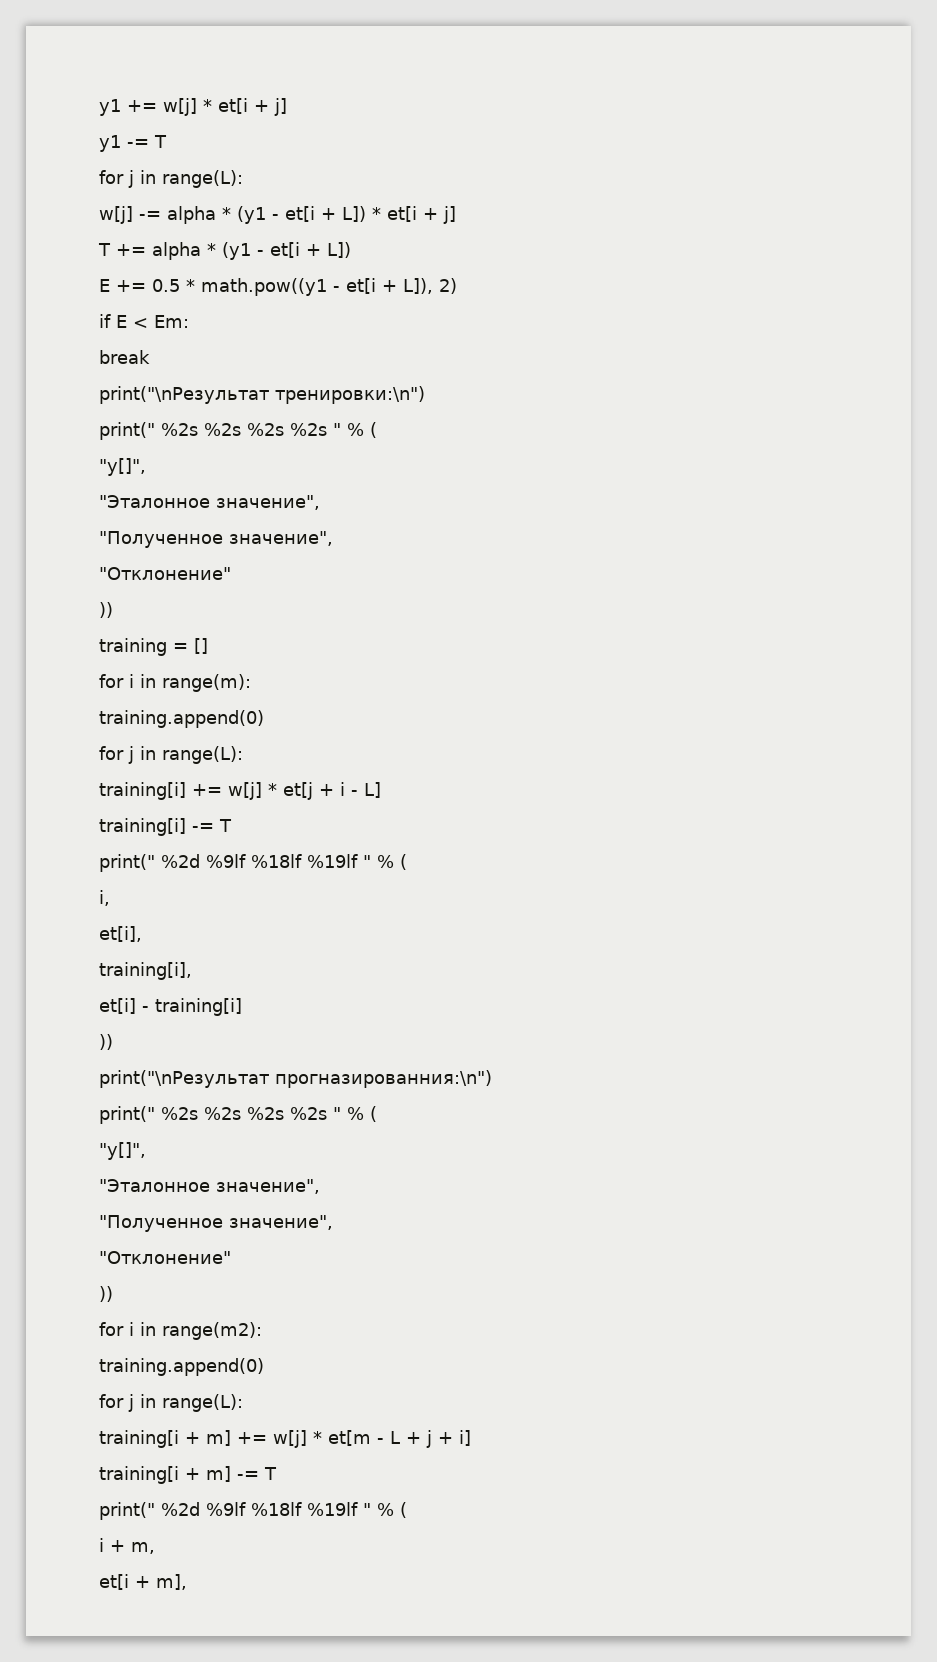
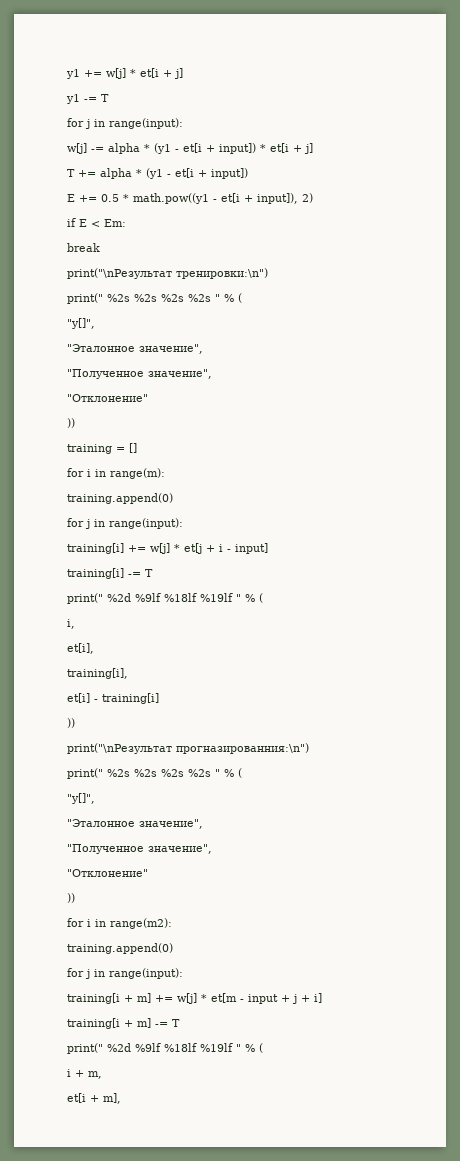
[162,170,243,188] range(L): -> [109,118,183,129] range(input):
[342,206,366,222] L]) -> [219,143,256,154] input])
[327,242,351,258] L]) -> [211,168,248,179] input])
[403,278,433,294] L]), -> [257,193,298,204] input]),
[162,746,243,764] range(L): -> [109,518,183,529] range(input):
[364,782,381,798] L] -> [235,543,268,554] input]
[162,1394,243,1412] range(L): -> [109,968,183,979] range(input):
[390,1431,400,1444] L -> [248,994,278,1004] input

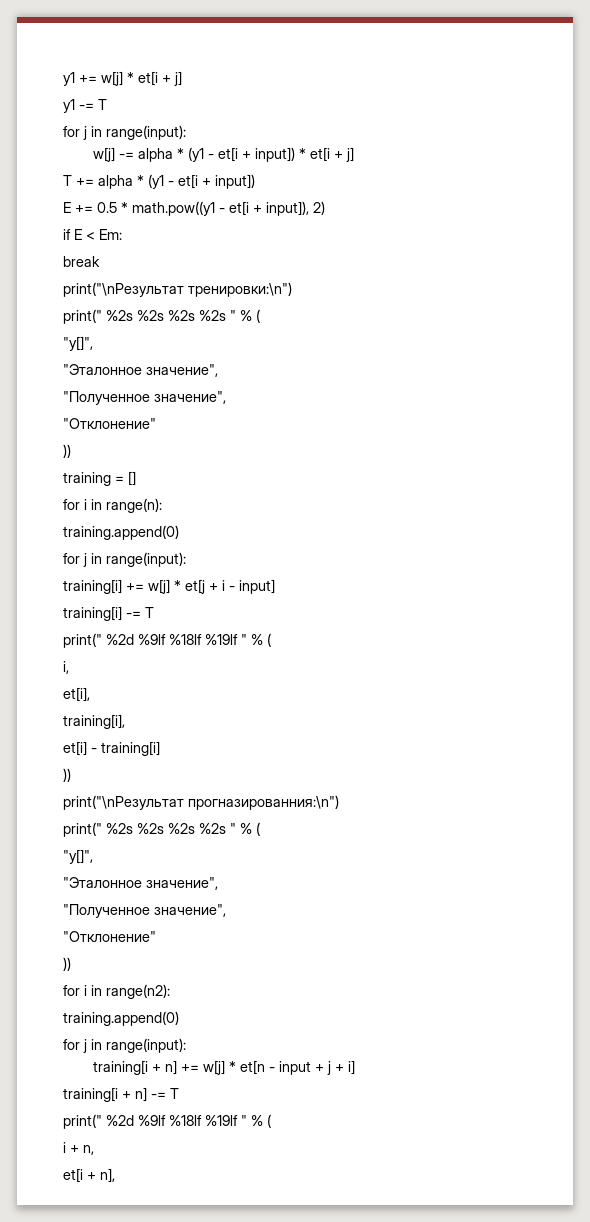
[110,468,165,479] range(m): -> [106,498,162,513] range(n):
[110,918,172,929] range(m2): -> [106,984,170,999] range(n2):
[137,993,237,1004] m] += w[j] * et[m -> [164,1060,265,1075] n] += w[j] * et[n
[137,1018,151,1028] m] -> [135,1087,147,1102] n]
[88,1071,102,1079] [67,1093,121,1104] m, // et[i + m], -> [83,1145,94,1155] [63,1168,115,1183] n, // et[i + n],

